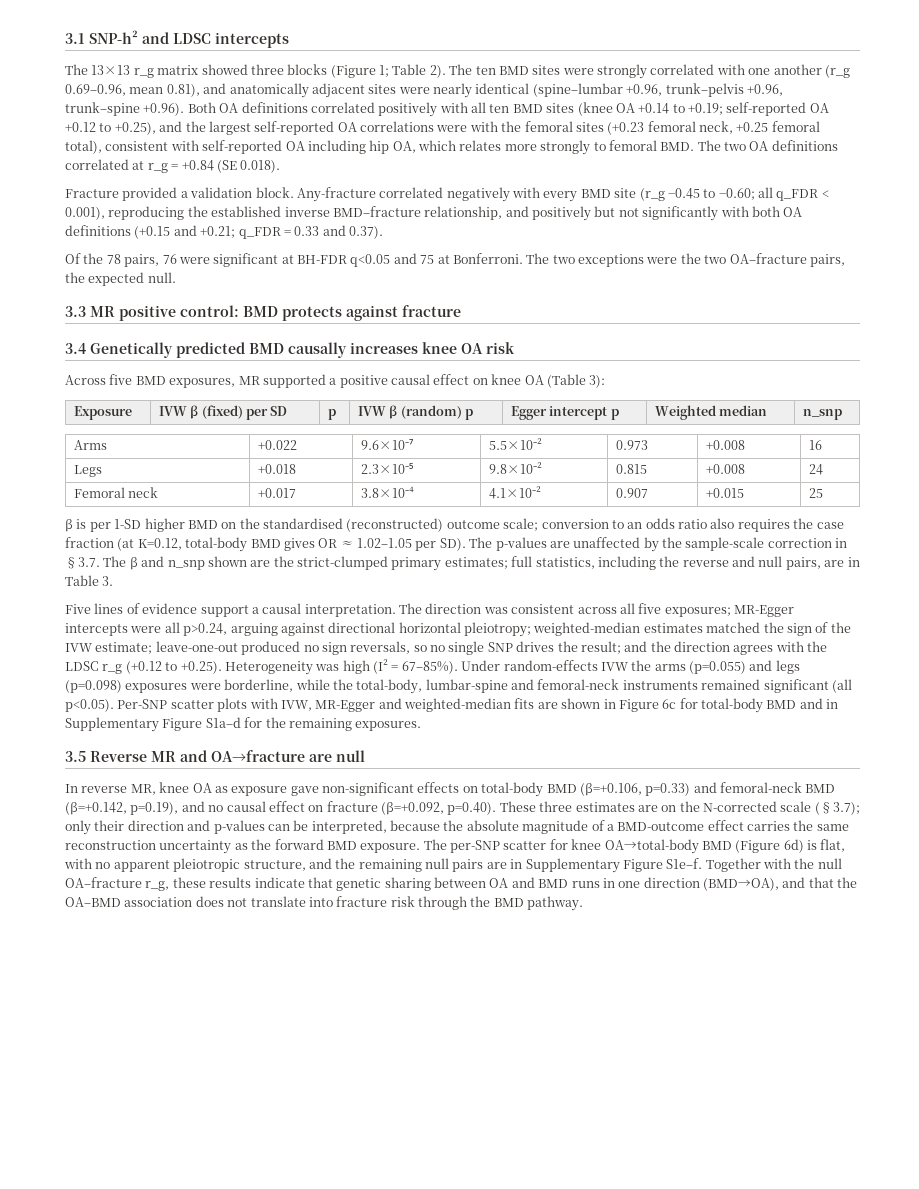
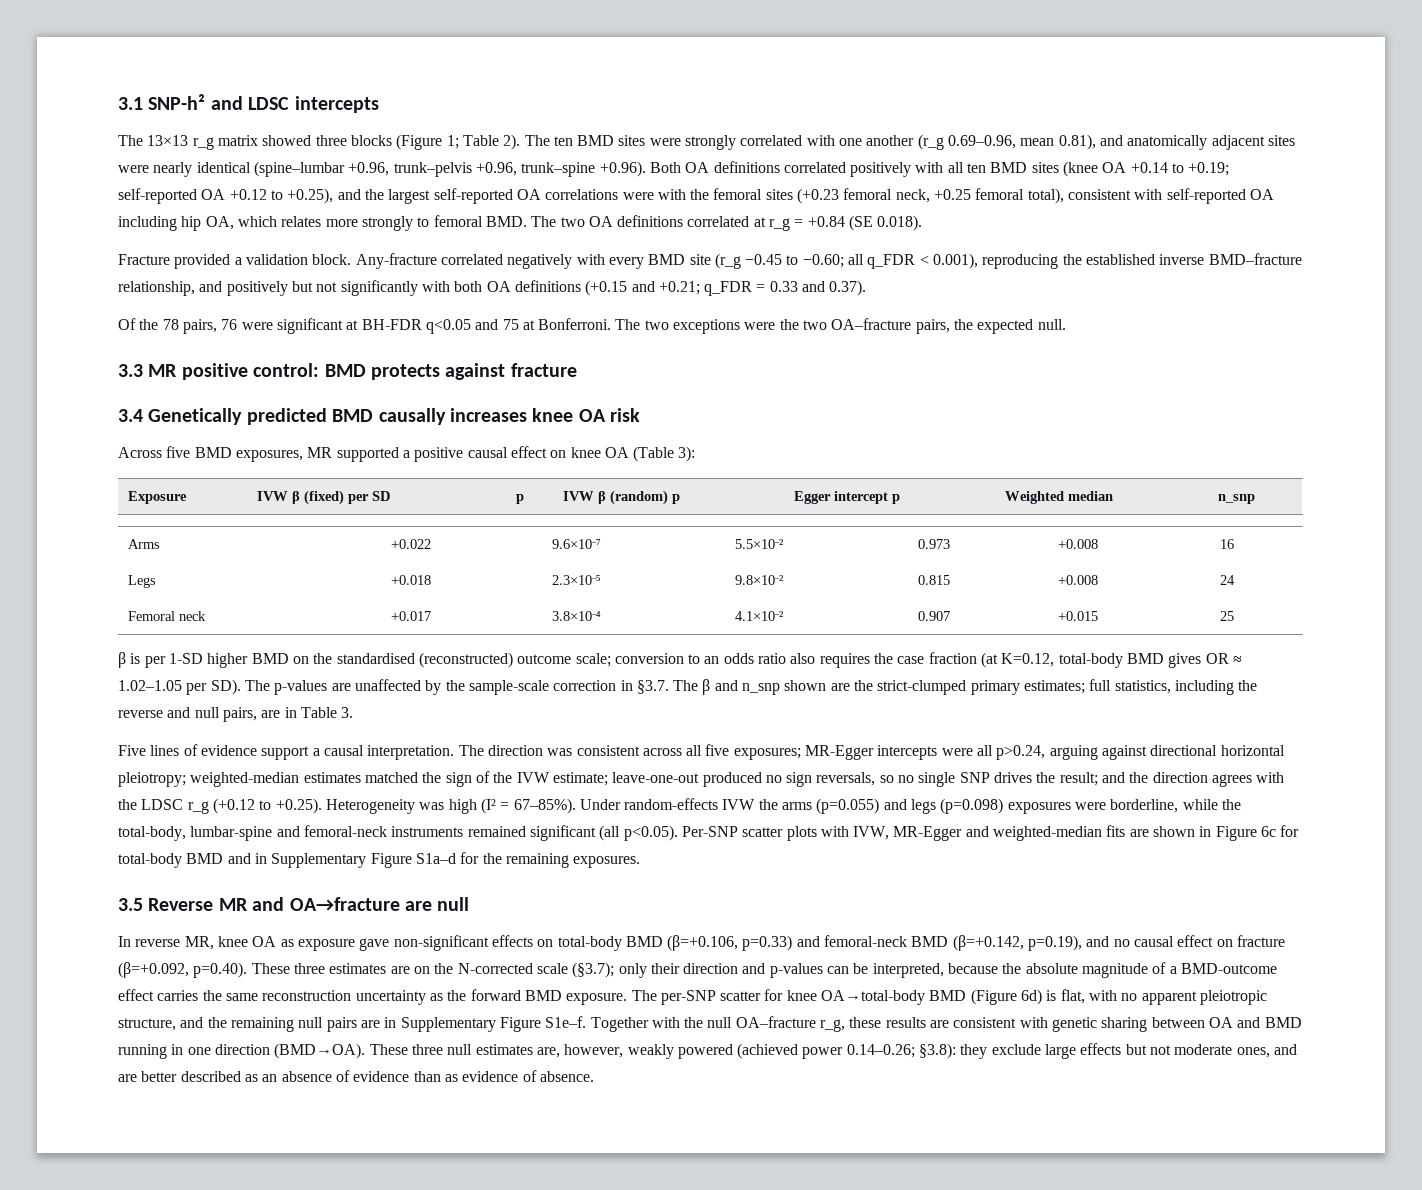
[254,877,333,888] indicate that -> [930,1017,1048,1028] are consistent with
[571,881,600,888] runs -> [118,1044,167,1059] running
[703,877,858,891] [65,896,584,911] (BMD→OA), and that the OA–BMD association does not translate into fracture risk through the BMD pathway. -> [274,1043,1298,1059] [118,1070,594,1082] (BMD→OA). These three null estimates are, however, weakly powered (achieved power 0.14–0.26; §3.8): they exclude large effects but not moderate ones, and are better described as an absence of evidence than as evidence of absence.

